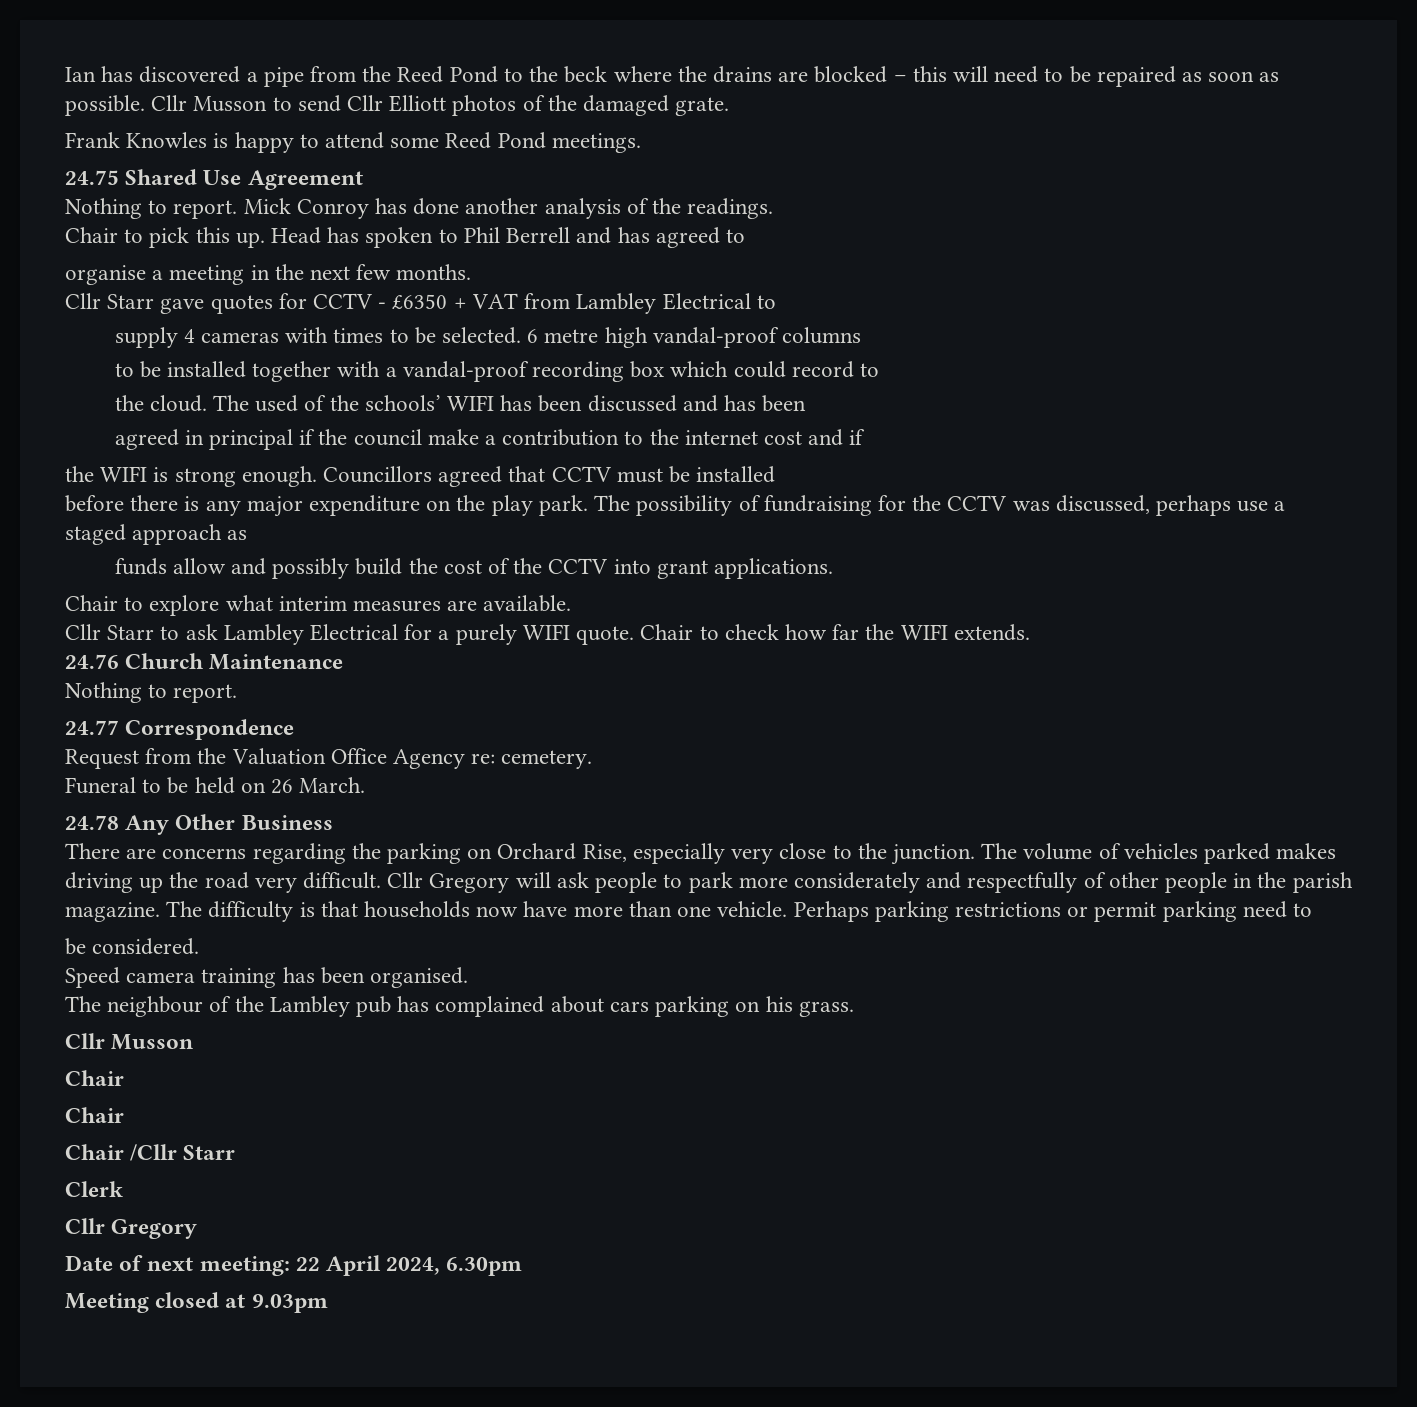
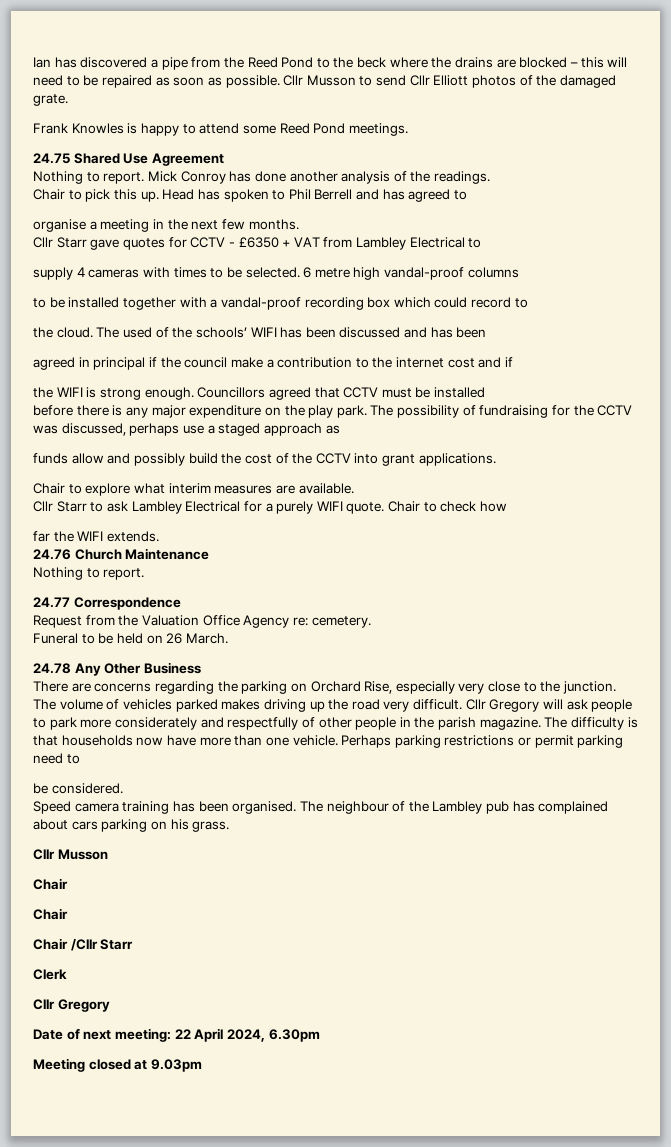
(827, 632) none -> (508, 506) //
(469, 977) // -> (297, 807) none

